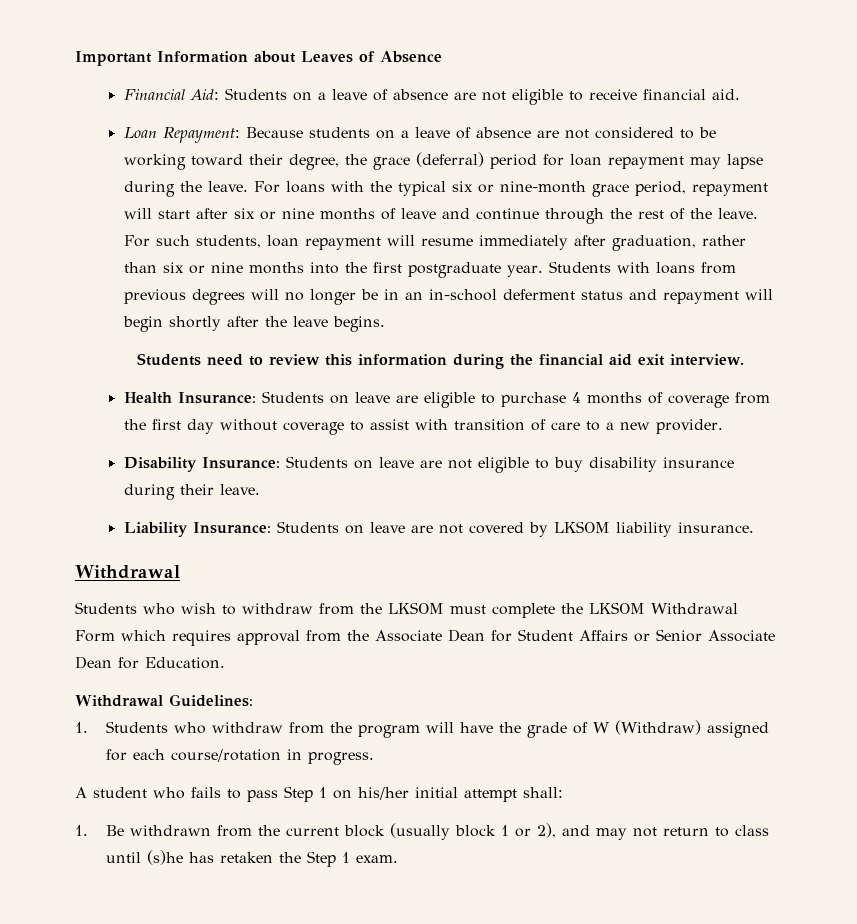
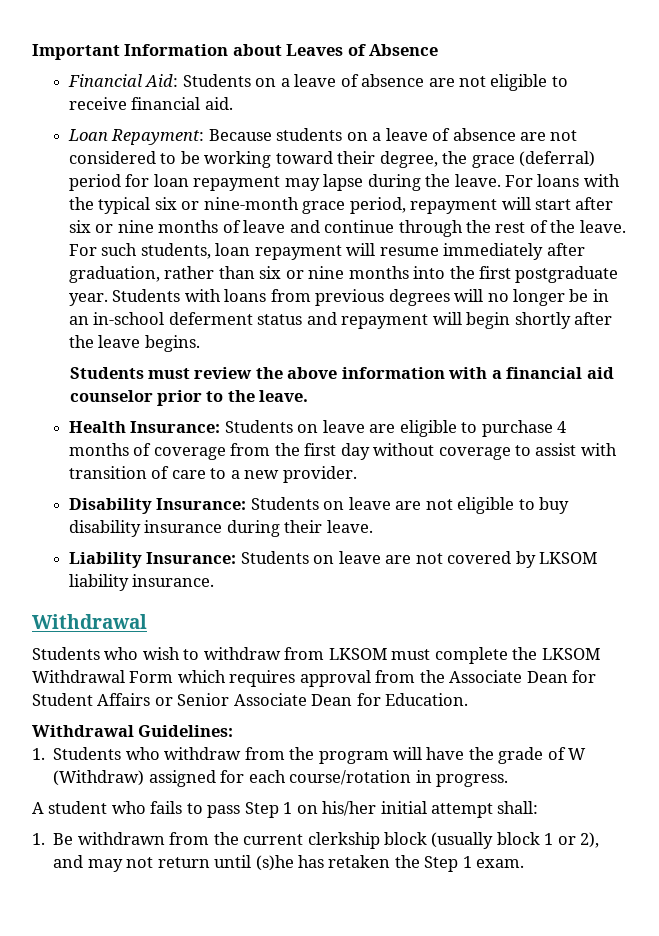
[207,354,745,369] need to review this information during the financial aid exit interview. -> [147,367,614,379] [69,390,309,406] must review the above information with a financial aid counselor prior to the leave.
[360,603,382,614] the -> (325, 653) none
(340, 831) none -> [307,832,380,849] clerkship
[715,825,770,837] to class -> (210, 862) none

